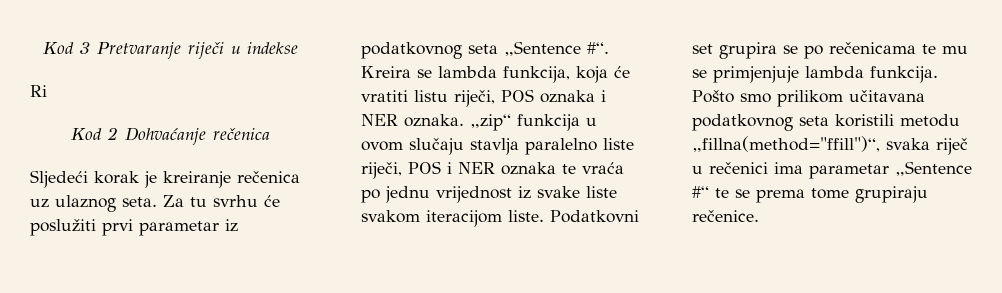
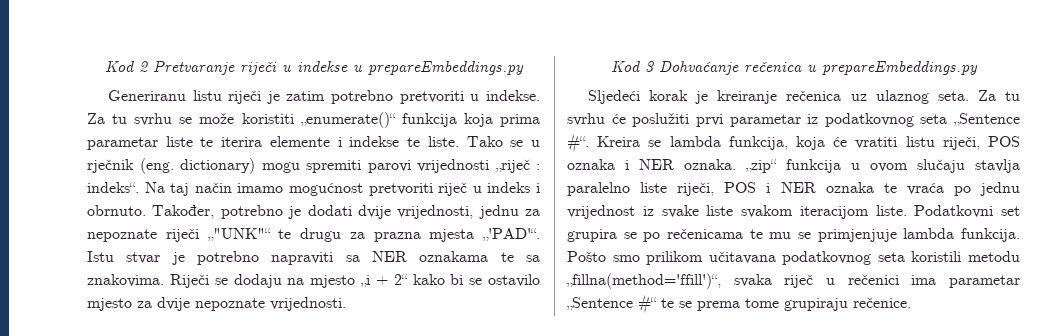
[42,42,90,54] Kod 3 -> [104,61,148,72] Kod 2
[30,85,47,97] [70,127,118,140] // Ri // Kod 2 -> [352,61,524,75] [107,90,540,104] [87,112,540,128] [87,136,540,150] [87,158,540,174] [87,182,541,196] [87,205,540,219] [87,228,540,242] [87,251,540,265] [87,274,540,288] [87,297,346,311] [610,61,654,72] u prepareEmbeddings.py // Generiranu listu riječi je zatim potrebno pretvoriti u indekse. Za tu svrhu se može koristiti „enumerate()“ funkcija koja prima parametar liste te iterira elemente i indekse te liste. Tako se u rječnik (eng. dictionary) mogu spremiti parovi vrijednosti „riječ : indeks“. Na taj način imamo mogućnost pretvoriti riječ u indeks i obrnuto. Također, potrebno je dodati dvije vrijednosti, jednu za nepoznate riječi „"UNK"“ te drugu za prazna mjesta „'PAD'“. Istu stvar je potrebno napraviti sa NER oznakama te sa znakovima. Riječi se dodaju na mjesto „i + 2“ kako bi se ostavilo mjesto za dvije nepoznate vrijednosti. // Kod 3
(270, 134) none -> [806,61,978,75] u prepareEmbeddings.py
[692,136,880,152] „fillna(method="ffill")“, -> [567,273,721,289] „fillna(method='ffill')“,

